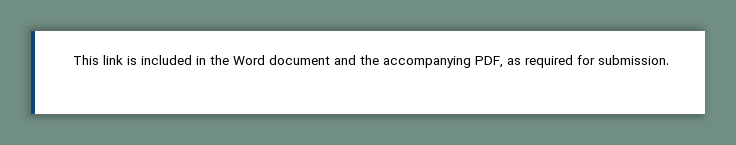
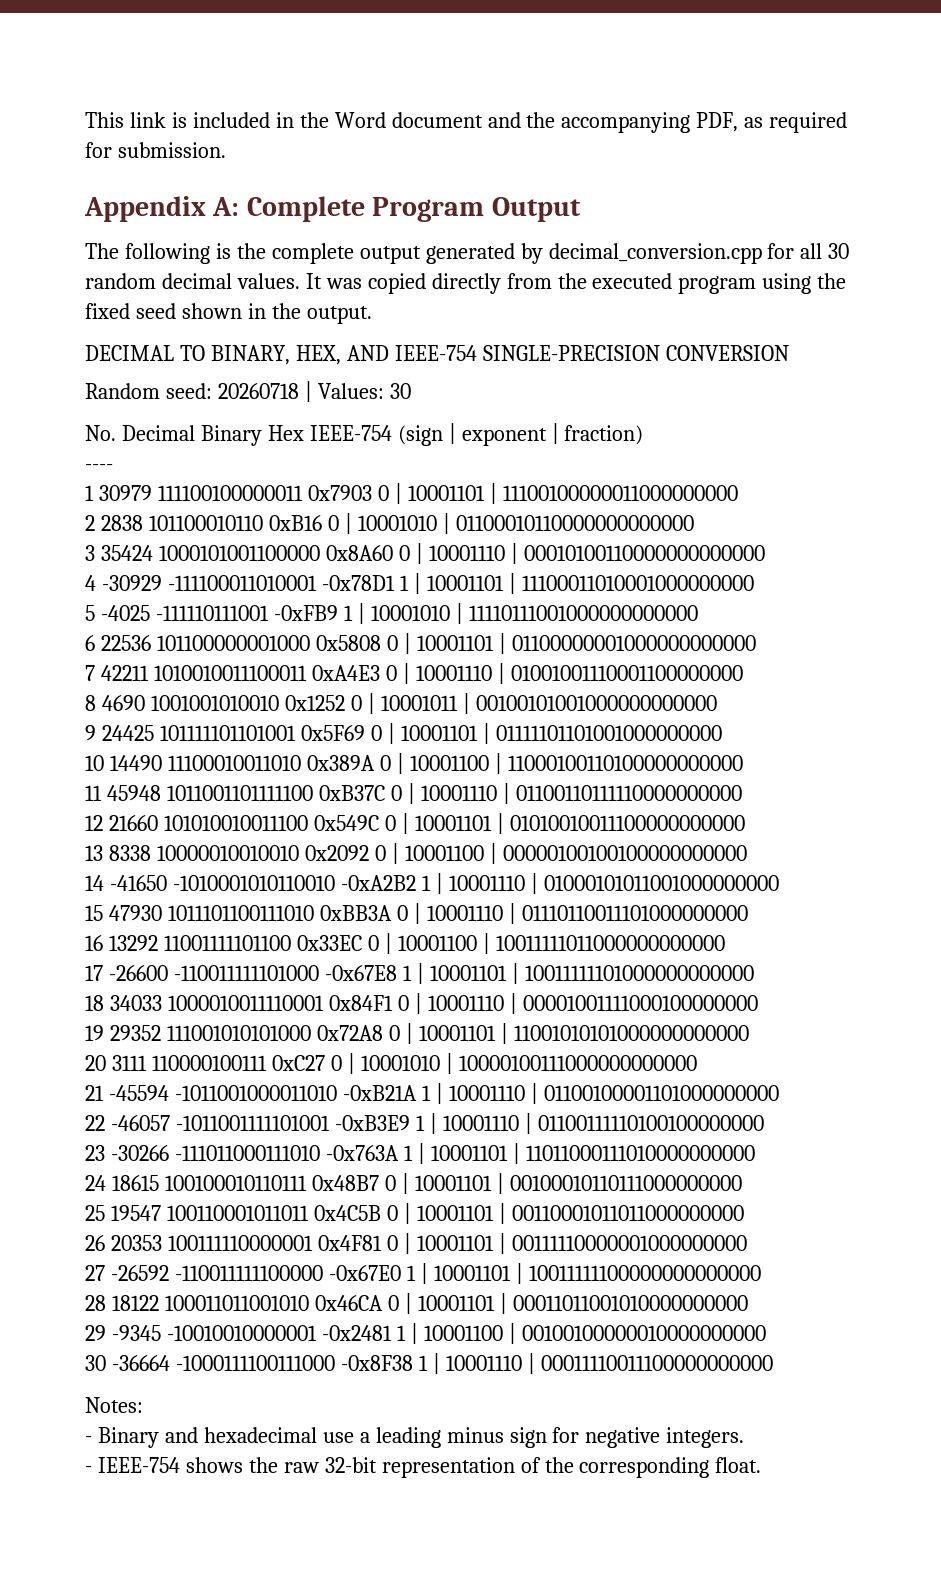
(669, 60) none -> [84,196,581,222] [85,243,850,264] [85,273,847,294] [85,303,372,324] [85,345,789,365] [85,381,411,402] [85,423,644,446] [85,464,113,471] [85,483,738,504] [85,513,694,534] [85,543,765,564] [85,573,754,594] [85,603,698,624] [85,633,756,654] [85,663,743,684] [85,693,717,714] [85,723,722,744] [85,753,743,774] [85,783,742,804] [85,813,745,834] [85,843,747,864] [85,873,779,894] [85,903,748,924] [85,933,725,954] [85,963,754,984] [85,993,758,1014] [85,1023,749,1044] [85,1053,697,1074] [85,1083,779,1104] [85,1113,764,1134] [85,1143,755,1164] [85,1173,742,1194] [85,1203,744,1224] [85,1233,747,1254] [85,1263,761,1284] [85,1293,748,1314] [85,1323,766,1344] [85,1353,773,1374] [85,1397,143,1413] [85,1427,745,1448] [85,1457,762,1478] // Appendix A: Complete Program Output // The following is the complete output generated by decimal_conversion.cpp for all 30 random decimal values. It was copied directly from the executed program using the fixed seed shown in the output. // DECIMAL TO BINARY, HEX, AND IEEE-754 SINGLE-PRECISION CONVERSION // Random seed: 20260718 | Values: 30 // No. Decimal Binary Hex IEEE-754 (sign | exponent | fraction) // ---- // 1 30979 111100100000011 0x7903 0 | 10001101 | 11100100000011000000000 // 2 2838 101100010110 0xB16 0 | 10001010 | 01100010110000000000000 // 3 35424 1000101001100000 0x8A60 0 | 10001110 | 00010100110000000000000 // 4 -30929 -111100011010001 -0x78D1 1 | 10001101 | 11100011010001000000000 // 5 -4025 -111110111001 -0xFB9 1 | 10001010 | 11110111001000000000000 // 6 22536 101100000001000 0x5808 0 | 10001101 | 01100000001000000000000 // 7 42211 1010010011100011 0xA4E3 0 | 10001110 | 01001001110001100000000 // 8 4690 1001001010010 0x1252 0 | 10001011 | 00100101001000000000000 // 9 24425 101111101101001 0x5F69 0 | 10001101 | 01111101101001000000000 // 10 14490 11100010011010 0x389A 0 | 10001100 | 11000100110100000000000 // 11 45948 1011001101111100 0xB37C 0 | 10001110 | 01100110111110000000000 // 12 21660 101010010011100 0x549C 0 | 10001101 | 01010010011100000000000 // 13 8338 10000010010010 0x2092 0 | 10001100 | 00000100100100000000000 // 14 -41650 -1010001010110010 -0xA2B2 1 | 10001110 | 01000101011001000000000 // 15 47930 1011101100111010 0xBB3A 0 | 10001110 | 01110110011101000000000 // 16 13292 11001111101100 0x33EC 0 | 10001100 | 10011111011000000000000 // 17 -26600 -110011111101000 -0x67E8 1 | 10001101 | 10011111101000000000000 // 18 34033 1000010011110001 0x84F1 0 | 10001110 | 00001001111000100000000 // 19 29352 111001010101000 0x72A8 0 | 10001101 | 11001010101000000000000 // 20 3111 110000100111 0xC27 0 | 10001010 | 10000100111000000000000 // 21 -45594 -1011001000011010 -0xB21A 1 | 10001110 | 01100100001101000000000 // 22 -46057 -1011001111101001 -0xB3E9 1 | 10001110 | 01100111110100100000000 // 23 -30266 -111011000111010 -0x763A 1 | 10001101 | 11011000111010000000000 // 24 18615 100100010110111 0x48B7 0 | 10001101 | 00100010110111000000000 // 25 19547 100110001011011 0x4C5B 0 | 10001101 | 00110001011011000000000 // 26 20353 100111110000001 0x4F81 0 | 10001101 | 00111110000001000000000 // 27 -26592 -110011111100000 -0x67E0 1 | 10001101 | 10011111100000000000000 // 28 18122 100011011001010 0x46CA 0 | 10001101 | 00011011001010000000000 // 29 -9345 -10010010000001 -0x2481 1 | 10001100 | 00100100000010000000000 // 30 -36664 -1000111100111000 -0x8F38 1 | 10001110 | 00011110011100000000000 // Notes: // - Binary and hexadecimal use a leading minus sign for negative integers. // - IEEE-754 shows the raw 32-bit representation of the corresponding float.

